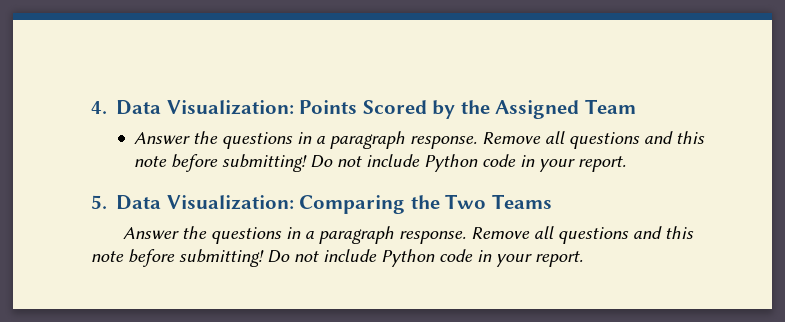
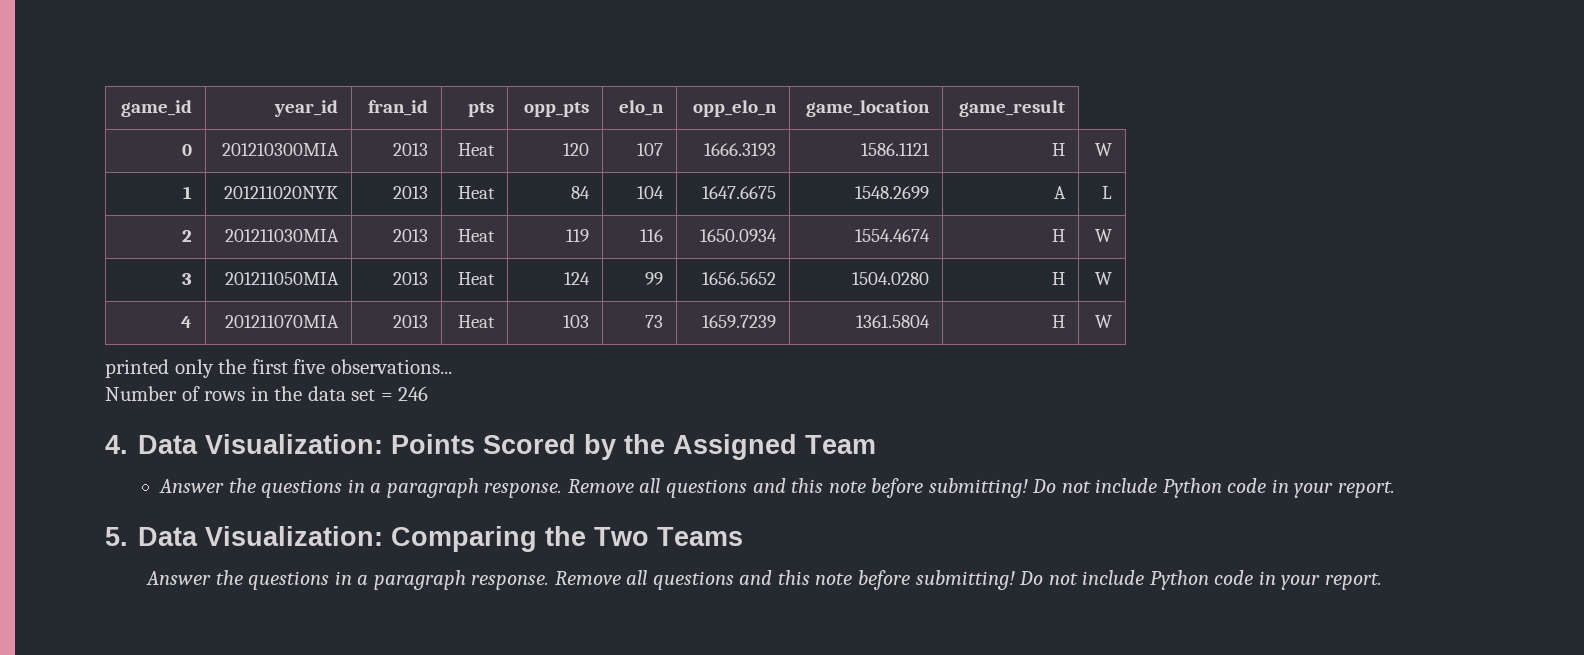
(91, 107) none -> [120,100,192,117] [273,100,338,117] [367,100,428,116] [467,102,494,117] [523,102,589,117] [618,100,664,116] [692,100,777,117] [805,100,930,117] [958,100,1065,117] [181,144,192,156] [221,143,339,156] [392,143,428,156] [457,143,495,156] [562,143,589,156] [636,143,663,156] [703,143,776,156] [860,143,930,156] [1051,143,1065,156] [1094,143,1112,156] [182,186,192,199] [223,186,338,199] [392,186,428,199] [457,186,495,199] [570,186,590,199] [636,186,664,199] [701,186,776,199] [854,186,929,199] [1053,186,1066,199] [1101,186,1112,199] [181,230,192,242] [224,229,339,242] [392,229,428,242] [457,229,495,242] [565,229,589,242] [639,229,663,242] [699,229,777,242] [854,229,930,242] [1051,229,1065,242] [1094,229,1112,242] [181,273,192,285] [224,272,339,285] [392,272,428,285] [457,272,495,285] [563,272,590,285] [644,272,663,285] [701,272,776,285] [851,272,929,285] [1051,272,1065,285] [1094,272,1112,285] [180,316,192,328] [224,315,339,328] [392,315,428,328] [457,315,495,328] [562,315,589,328] [644,315,663,328] [701,315,776,328] [855,315,930,328] [1051,315,1065,328] [1094,315,1112,328] [105,359,452,378] [105,386,429,401] game_id | year_id | fran_id | pts | opp_pts | elo_n | opp_elo_n | game_location | game_result // 0 | 201210300MIA | 2013 | Heat | 120 | 107 | 1666.3193 | 1586.1121 | H | W // 1 | 201211020NYK | 2013 | Heat | 84 | 104 | 1647.6675 | 1548.2699 | A | L // 2 | 201211030MIA | 2013 | Heat | 119 | 116 | 1650.0934 | 1554.4674 | H | W // 3 | 201211050MIA | 2013 | Heat | 124 | 99 | 1656.5652 | 1504.0280 | H | W // 4 | 201211070MIA | 2013 | Heat | 103 | 73 | 1659.7239 | 1361.5804 | H | W // printed only the first five observations... // Number of rows in the data set = 246 //

